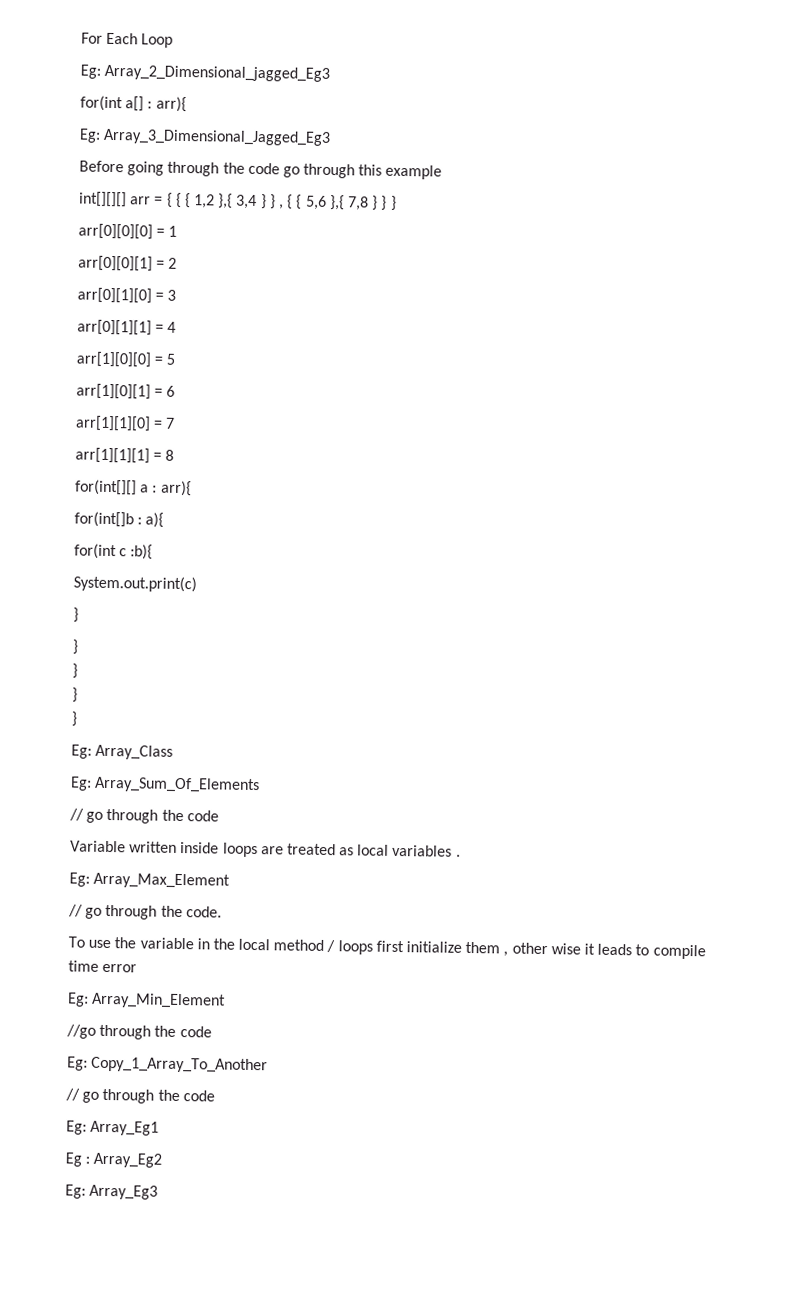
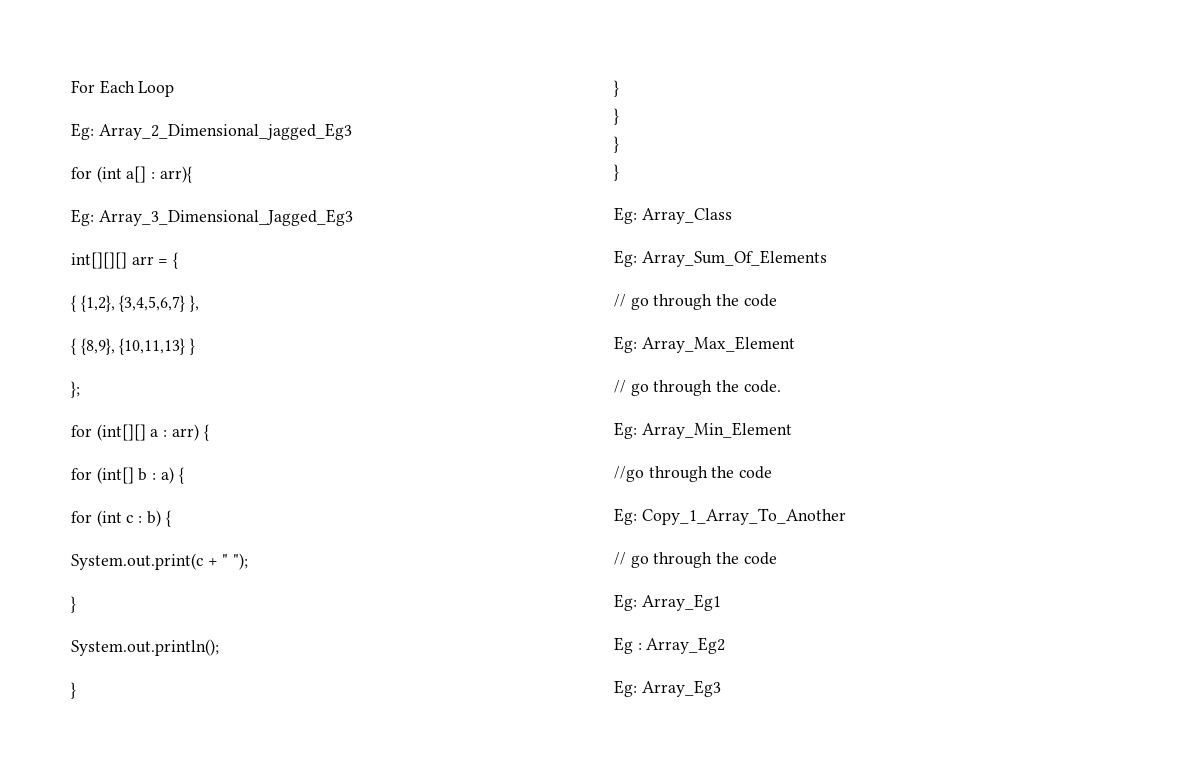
[80,95,123,112] for(int -> [71,166,122,183] for (int
[79,160,443,180] [79,191,397,211] [78,223,178,240] [78,255,178,272] [77,287,177,304] [77,319,177,336] [76,351,176,368] [76,383,176,400] [75,415,176,432] [75,447,175,464] [75,479,192,497] [74,511,165,528] [74,543,154,560] [73,575,197,593] Before going through the code go through this example // int[][][] arr = { { { 1,2 },{ 3,4 } } , { { 5,6 },{ 7,8 } } } // arr[0][0][0] = 1 // arr[0][0][1] = 2 // arr[0][1][0] = 3 // arr[0][1][1] = 4 // arr[1][0][0] = 5 // arr[1][0][1] = 6 // arr[1][1][0] = 7 // arr[1][1][1] = 8 // for(int[][] a : arr){ // for(int[]b : a){ // for(int c :b){ // System.out.print(c) -> [71,252,179,269] [71,295,200,312] [71,338,196,355] [71,381,80,398] [71,424,209,441] [71,467,184,484] [71,510,171,527] [71,553,249,570] [71,596,76,613] [71,639,219,656] int[][][] arr = { // { {1,2}, {3,4,5,6,7} }, // { {8,9}, {10,11,13} } // }; // for (int[][] a : arr) { // for (int[] b : a) { // for (int c : b) { // System.out.print(c + " "); // } // System.out.println();
[70,840,461,858] // Variable written inside loops are treated as local variables . -> (777, 300) none
[68,936,706,960] [68,960,138,973] // To use the variable in the local method / loops first initialize them , other wise it leads to compile time error -> (781, 386) none

